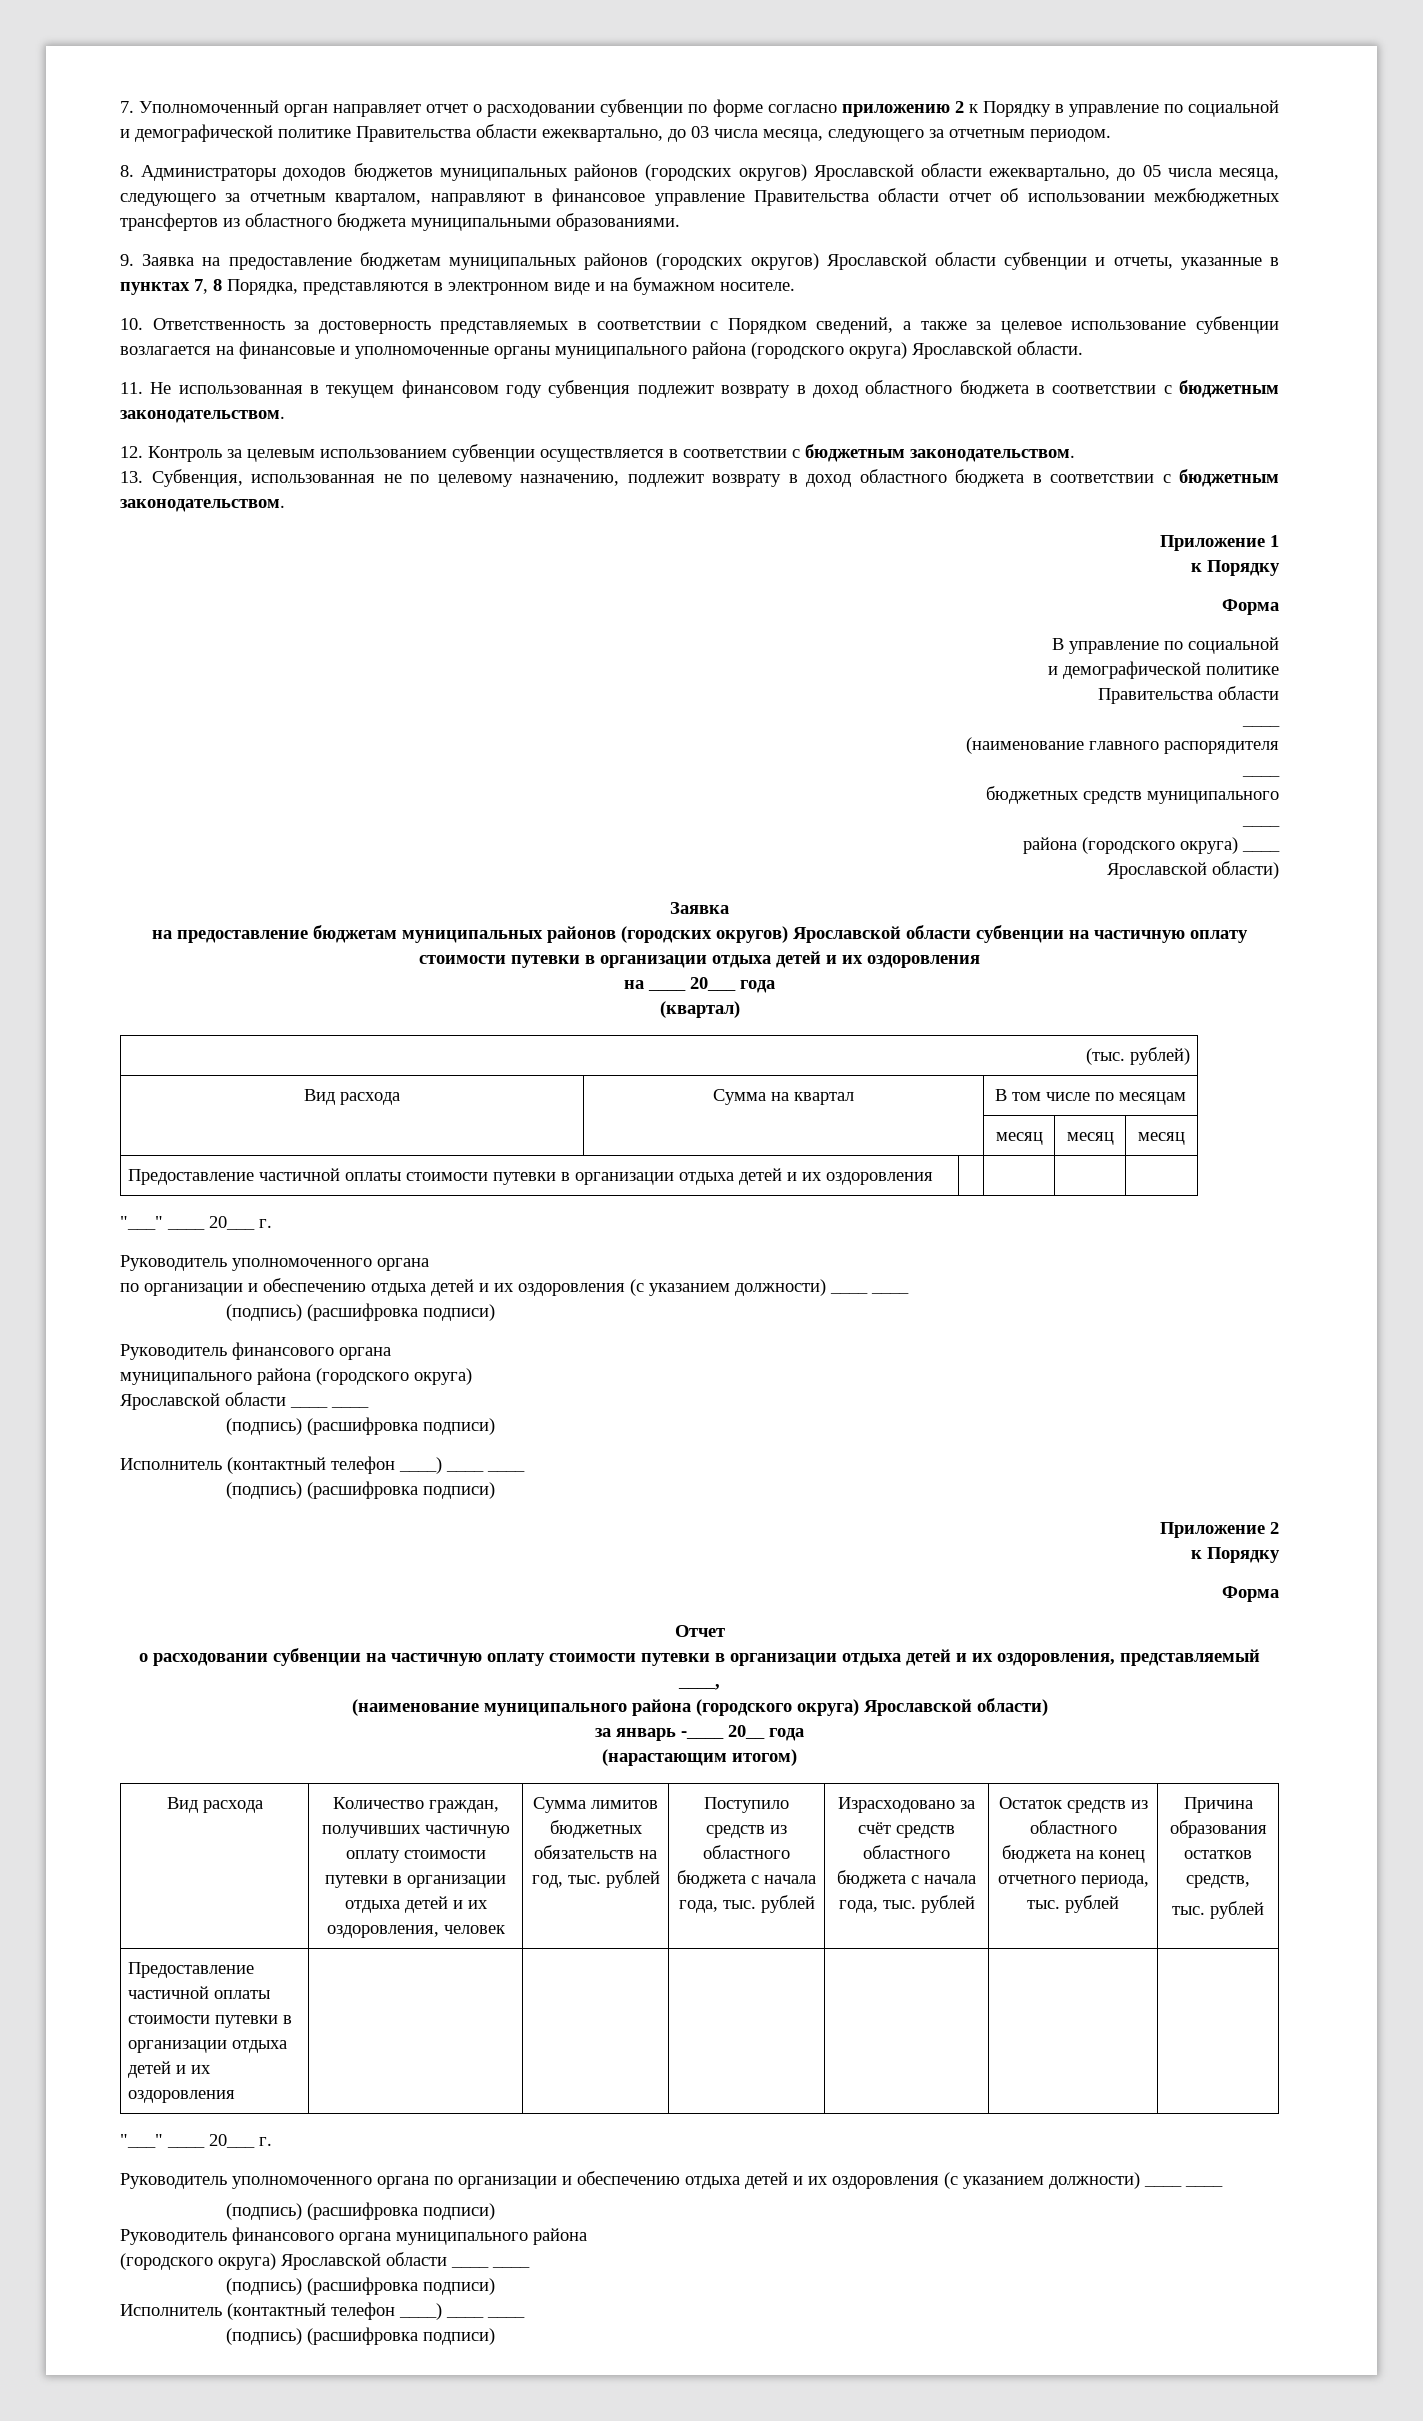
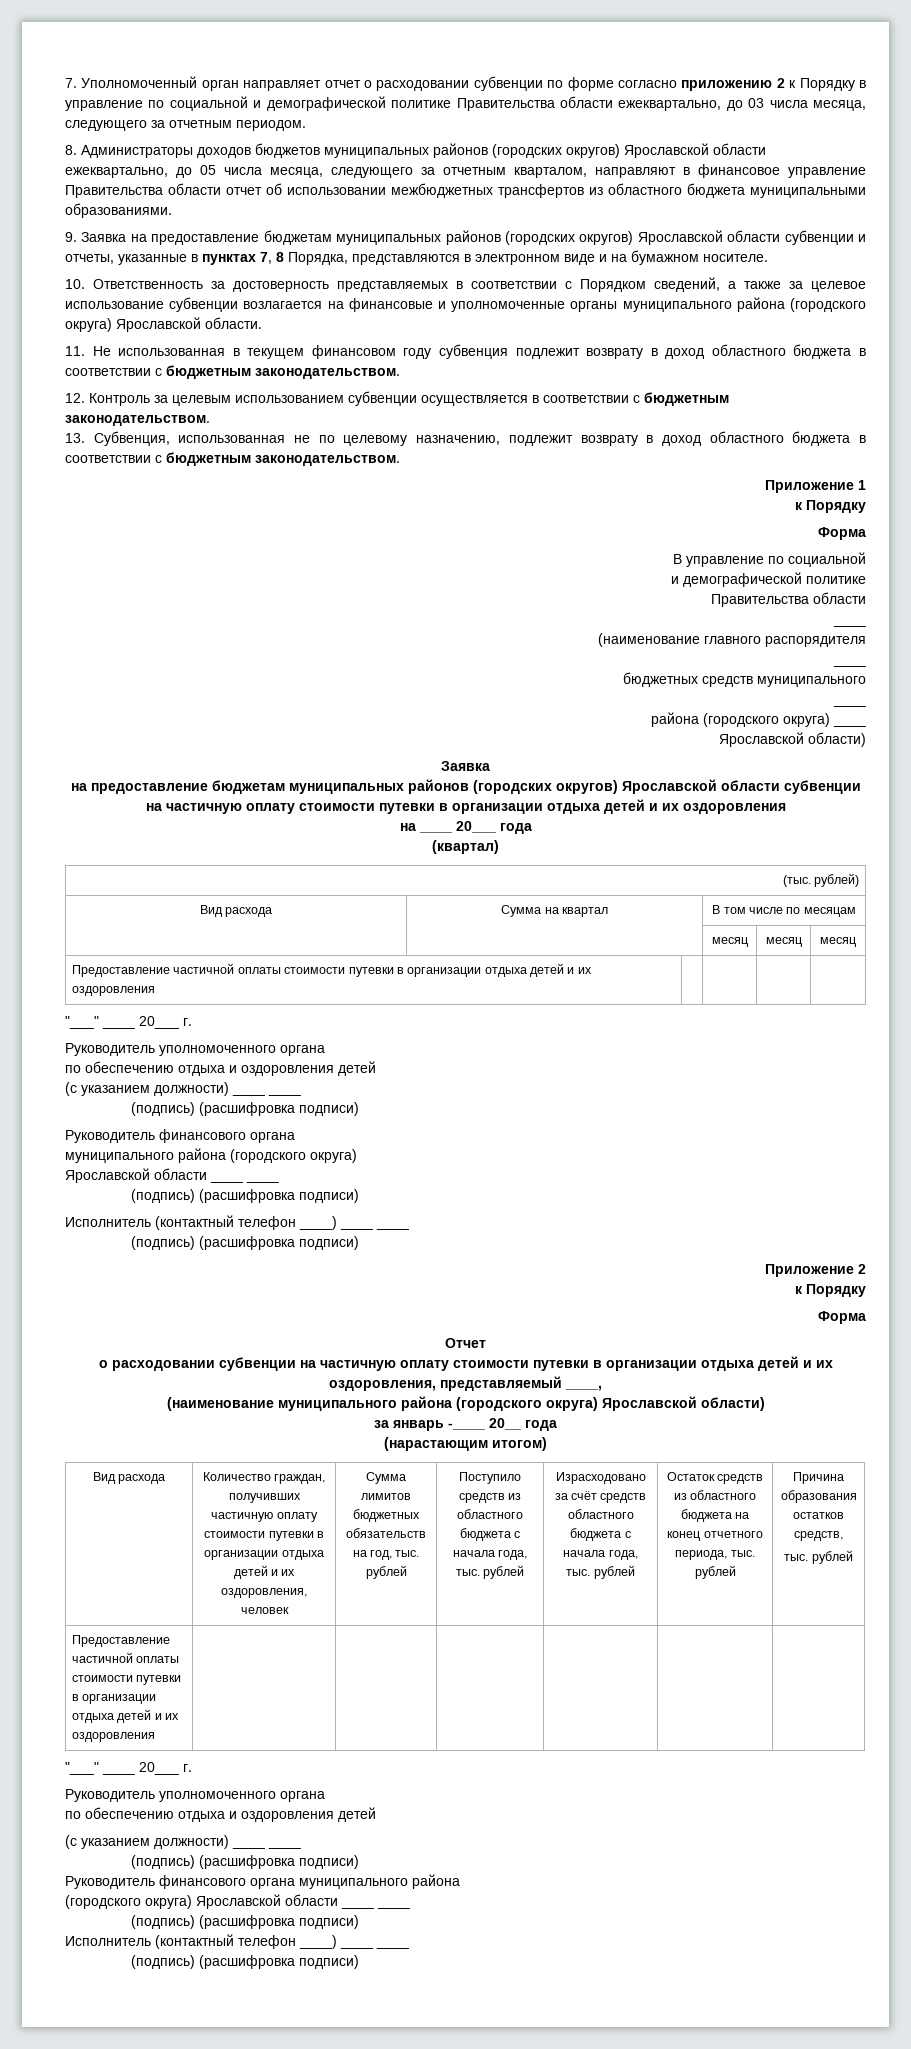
[144,1278,625,1296] организации и обеспечению отдыха детей и их оздоровления -> [85,1061,376,1076] обеспечению отдыха и оздоровления детей //
[434,2171,939,2189] по организации и обеспечению отдыха детей и их оздоровления -> [65,1807,376,1822] // по обеспечению отдыха и оздоровления детей //

